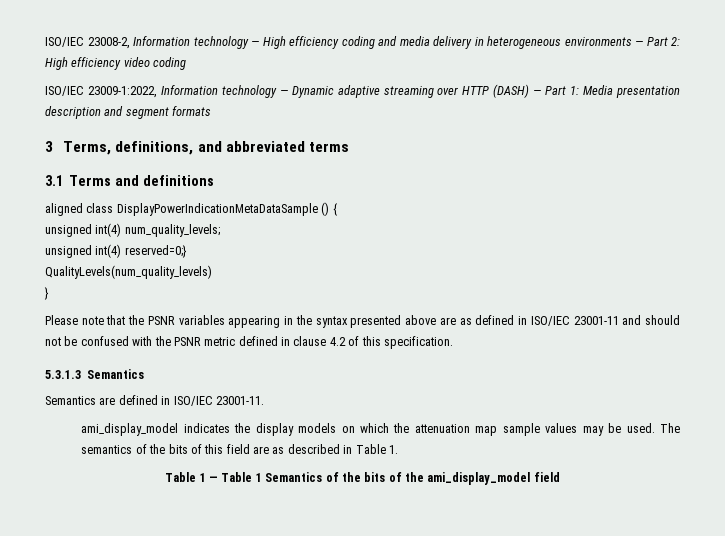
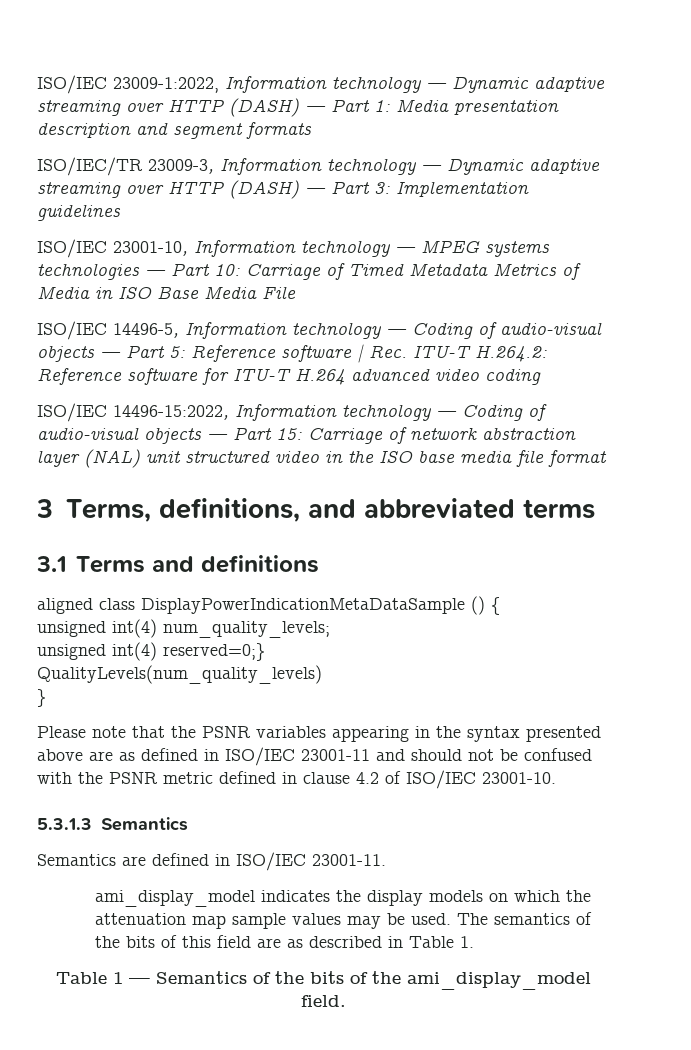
[45,36,680,49] [45,57,187,70] [45,86,84,96] ISO/IEC 23008-2, Information technology — High efficiency coding and media delivery in heterogeneous environments — Part 2: High efficiency video coding // ISO/IEC -> [37,75,107,94] ISO/IEC
(212, 111) none -> [37,157,600,176] [37,180,529,199] [37,204,121,221] [37,239,550,258] [37,263,581,280] [37,286,296,299] [37,321,602,340] [37,344,547,363] [37,368,541,385] [37,403,547,422] [37,427,576,444] [37,449,607,468] // ISO/IEC/TR 23009-3, Information technology — Dynamic adaptive streaming over HTTP (DASH) — Part 3: Implementation guidelines // ISO/IEC 23001-10, Information technology — MPEG systems technologies — Part 10: Carriage of Timed Metadata Metrics of Media in ISO Base Media File // ISO/IEC 14496-5, Information technology — Coding of audio-visual objects — Part 5: Reference software | Rec. ITU-T H.264.2: Reference software for ITU-T H.264 advanced video coding // ISO/IEC 14496-15:2022, Information technology — Coding of audio-visual objects — Part 15: Carriage of network abstraction layer (NAL) unit structured video in the ISO base media file format
[361,336,453,349] this specification. -> [406,770,556,789] ISO/IEC 23001-10.
[221,472,262,482] Table 1 -> (150, 981) none
[533,472,560,482] field -> [301,995,346,1007] field.

